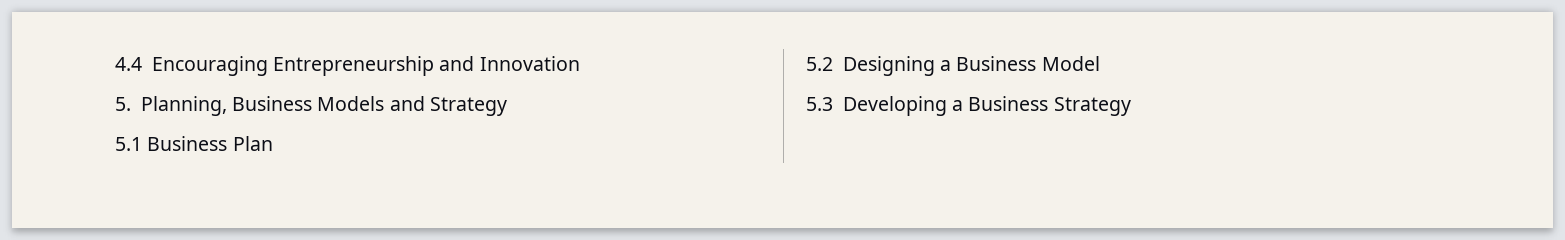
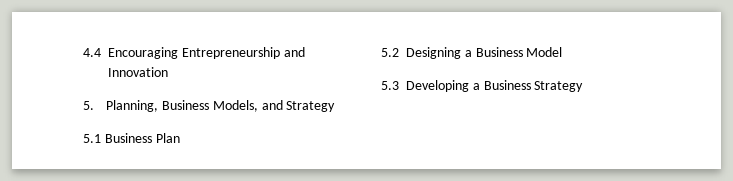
[317,96,385,111] Models -> [212,100,258,112] Models,

